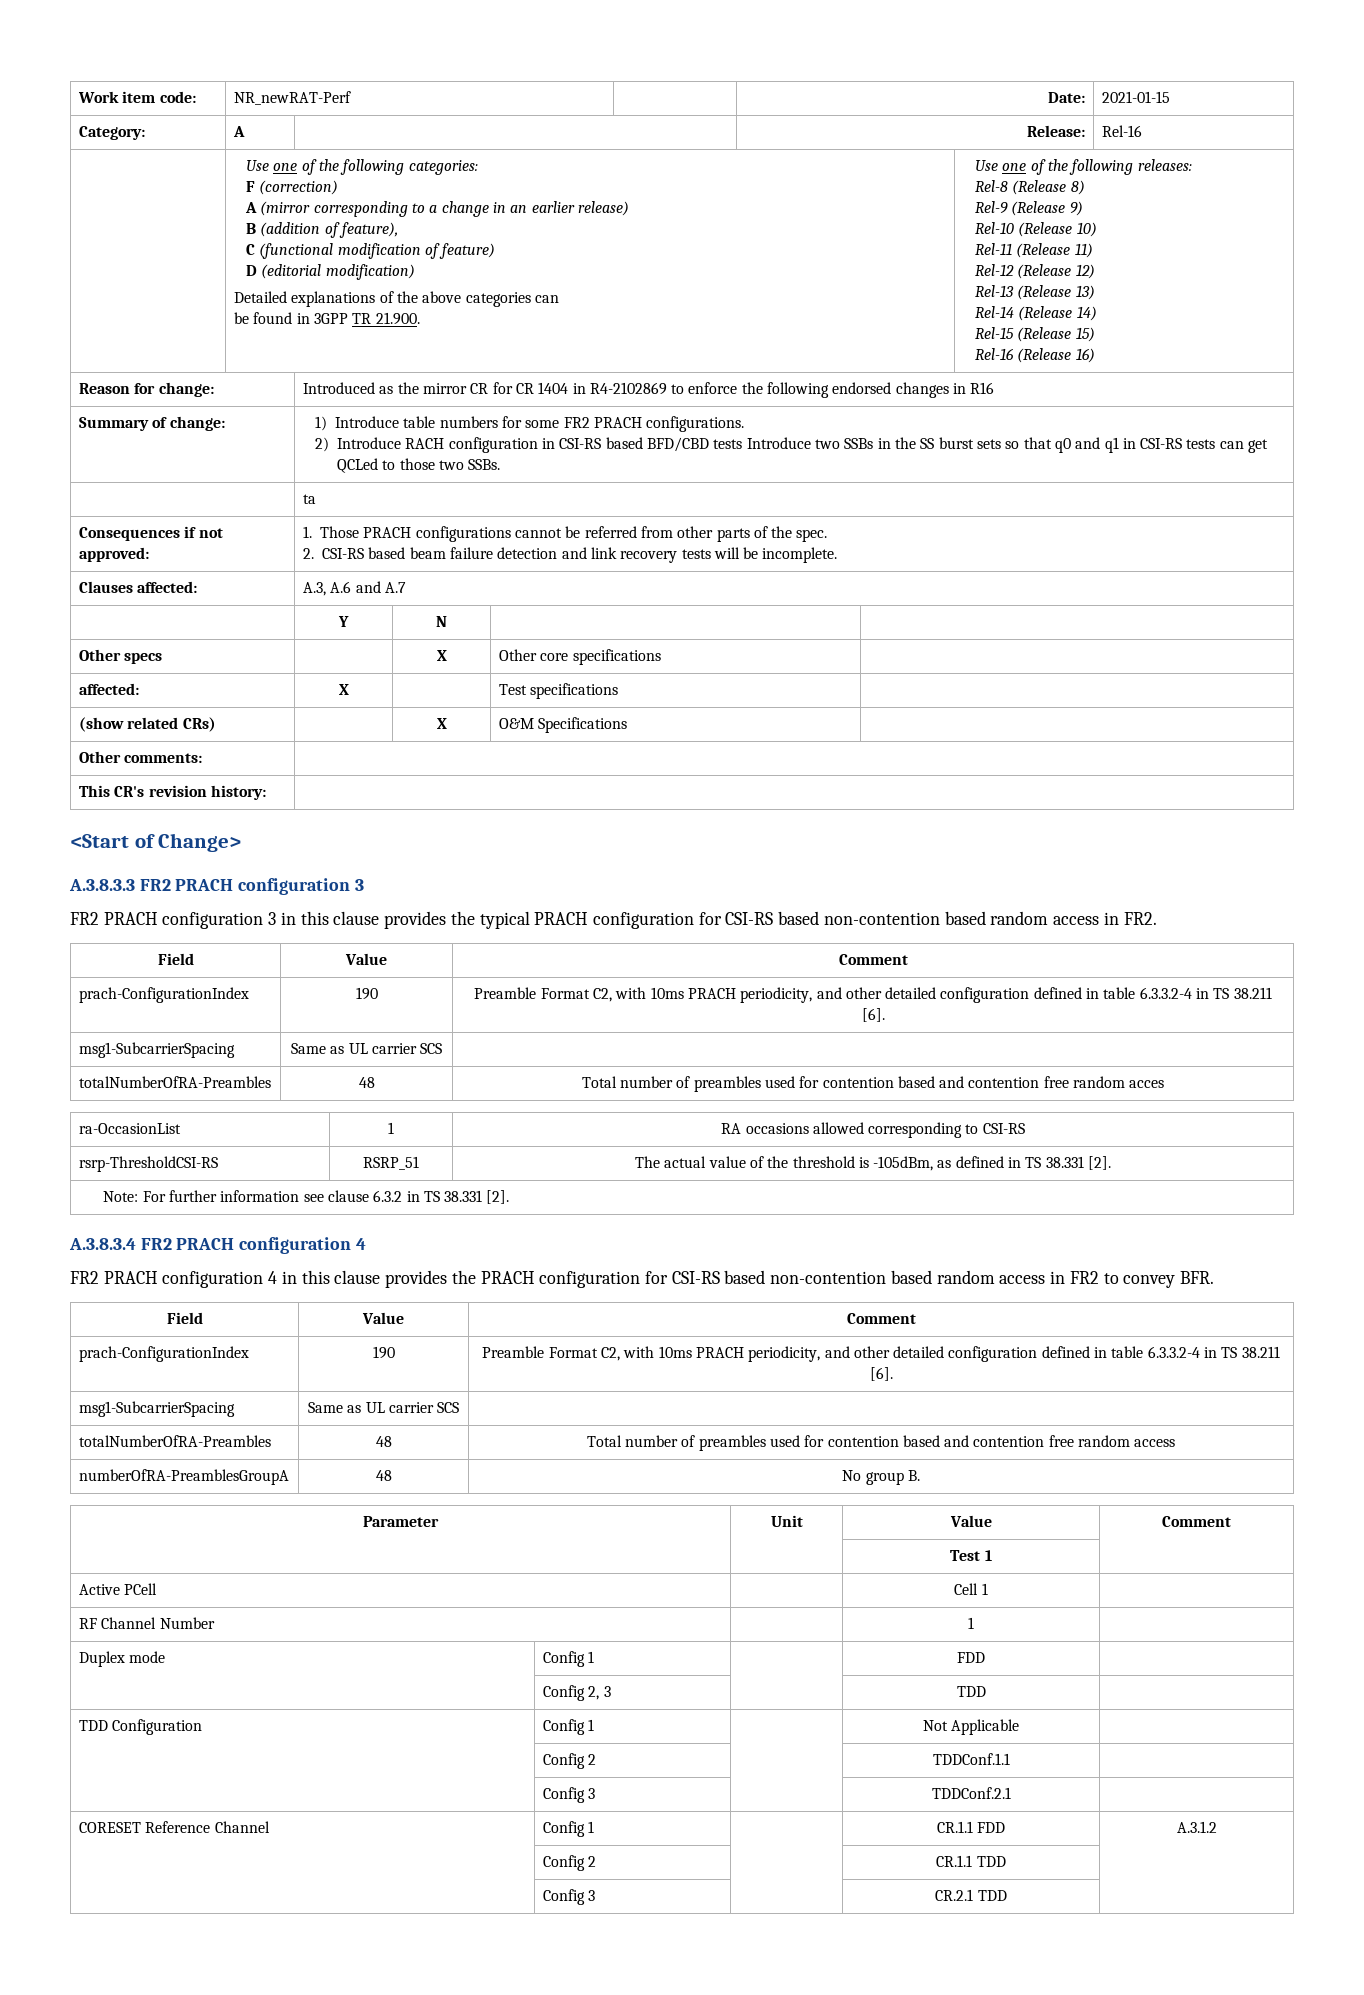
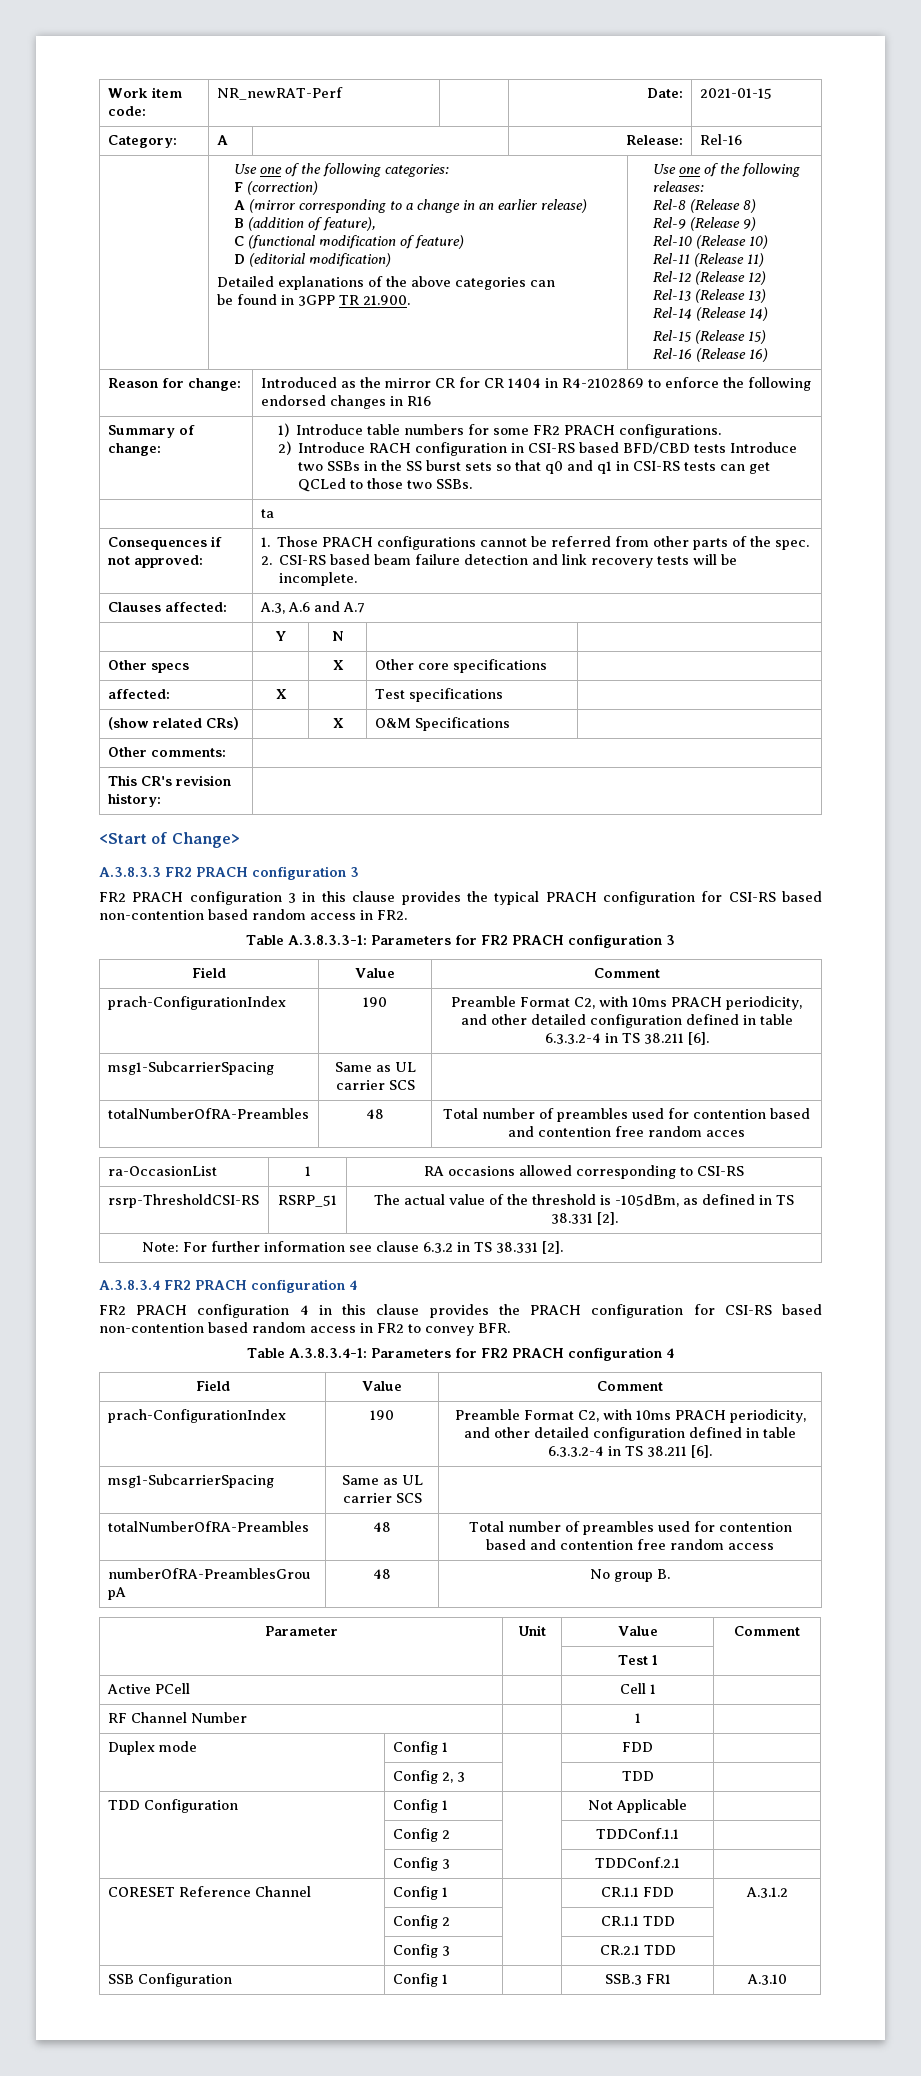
(1157, 918) none -> [246,934,675,948] // Table A.3.8.3.3-1: Parameters for FR2 PRACH configuration 3
(1214, 1277) none -> [247,1347,674,1361] // Table A.3.8.3.4-1: Parameters for FR2 PRACH configuration 4
(1007, 1895) none -> [107,1973,232,1987] [392,1973,448,1987] [604,1974,671,1985] [746,1974,787,1985] // SSB Configuration | Config 1 | | SSB.3 FR1 | A.3.10

